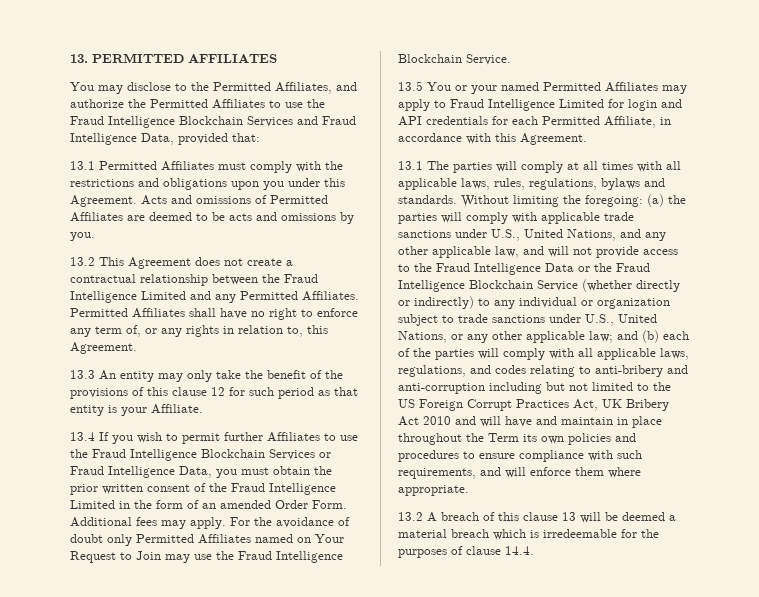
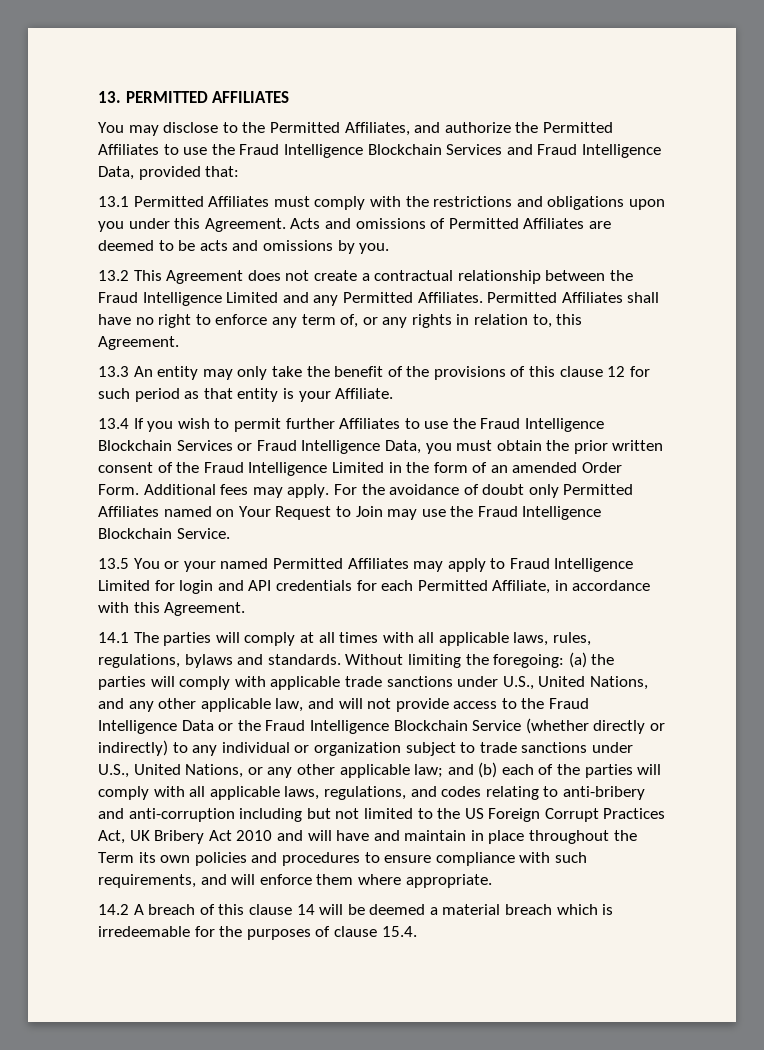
[398,161,423,170] 13.1 -> [98,632,129,643] 14.1
[398,512,423,521] 13.2 -> [98,904,129,915] 14.2
[562,512,576,521] 13 -> [296,904,315,915] 14
[505,546,534,555] 14.4. -> [381,926,417,937] 15.4.

